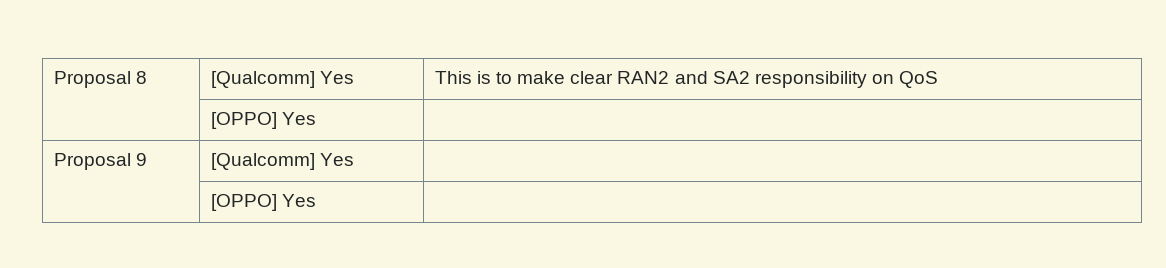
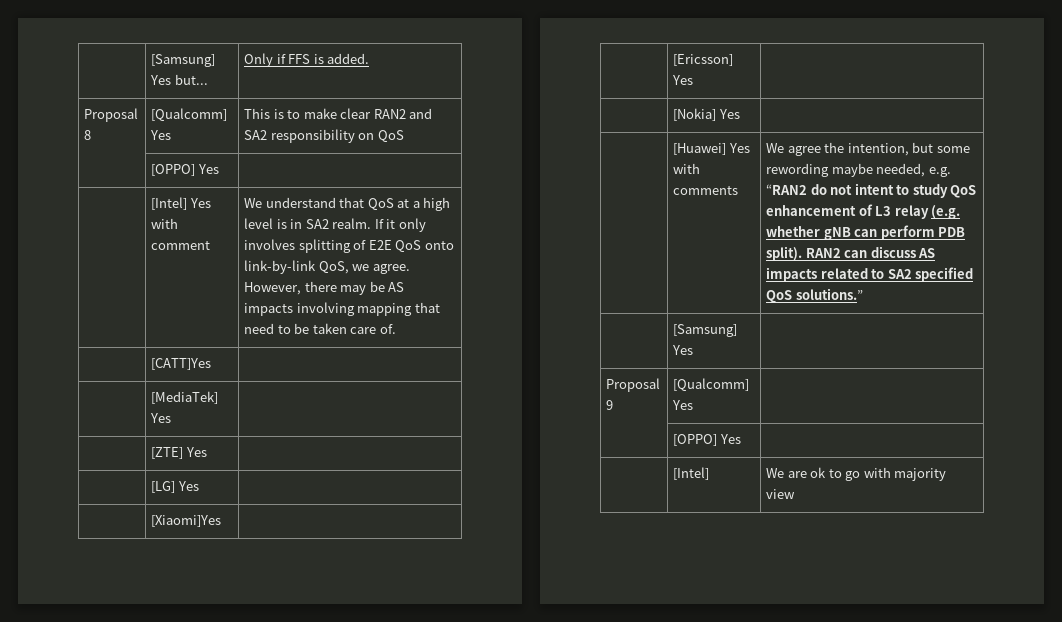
(53, 79) none -> [151,54,216,67] [150,74,208,85] [244,53,370,67] | [Samsung] Yes but... | Only if FFS is added. //
(316, 118) none -> [151,197,211,210] [151,218,179,229] [151,241,211,250] [244,197,451,211] [244,218,426,232] [244,239,454,253] [244,260,410,274] [244,281,405,295] [244,302,440,316] [244,323,396,334] [151,358,212,370] [151,391,219,404] [150,413,172,423] [151,447,207,459] [151,481,199,493] [151,515,222,527] [673,54,734,66] [672,75,694,85] [673,108,740,121] [673,143,750,155] [673,163,701,174] [673,186,739,195] [766,142,970,156] [766,163,951,177] [766,183,977,198] [766,204,961,219] [766,225,966,240] [766,246,936,261] [766,267,974,282] [766,288,863,303] [673,324,738,337] [672,345,694,355] // | [Intel] Yes with comment | We understand that QoS at a high level is in SA2 realm. If it only involves splitting of E2E QoS onto link-by-link QoS, we agree. However, there may be AS impacts involving mapping that need to be taken care of. // | [CATT]Yes | // | [MediaTek] Yes | // | [ZTE] Yes | // | [LG] Yes | // | [Xiaomi]Yes | // | [Ericsson] Yes | // | [Nokia] Yes | // | [Huawei] Yes with comments | We agree the intention, but some rewording maybe needed, e.g. “RAN2 do not intent to study QoS enhancement of L3 relay (e.g. whether gNB can perform PDB split). RAN2 can discuss AS impacts related to SA2 specified QoS solutions.” // | [Samsung] Yes |
(316, 200) none -> [673,467,710,480] [766,467,947,481] [766,489,796,499] // | [Intel] | We are ok to go with majority view

